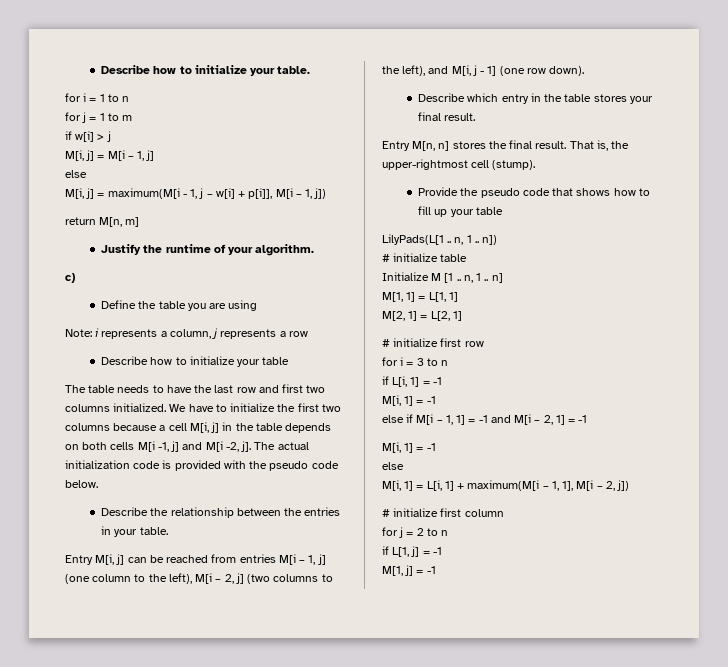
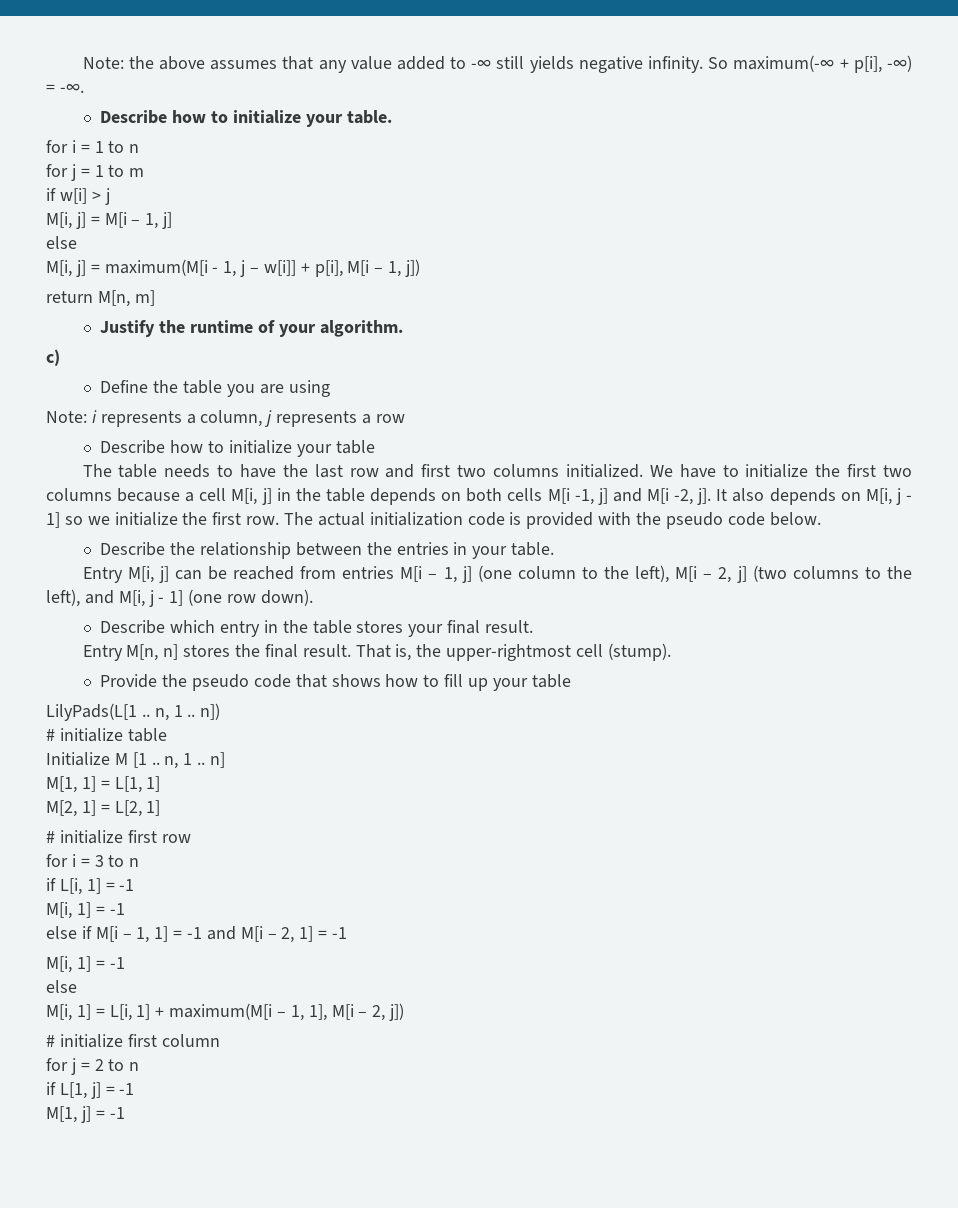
(101, 69) none -> [82,55,912,73] [46,83,84,93] Note: the above assumes that any value added to -∞ still yields negative infinity. So maximum(-∞ + p[i], -∞) = -∞. //
[215,188,273,199] w[i] + p[i]], -> [263,260,343,277] w[i]] + p[i],
(252, 446) none -> [716,488,913,505] [46,512,280,528] It also depends on M[i, j - 1] so we initialize the first row.

